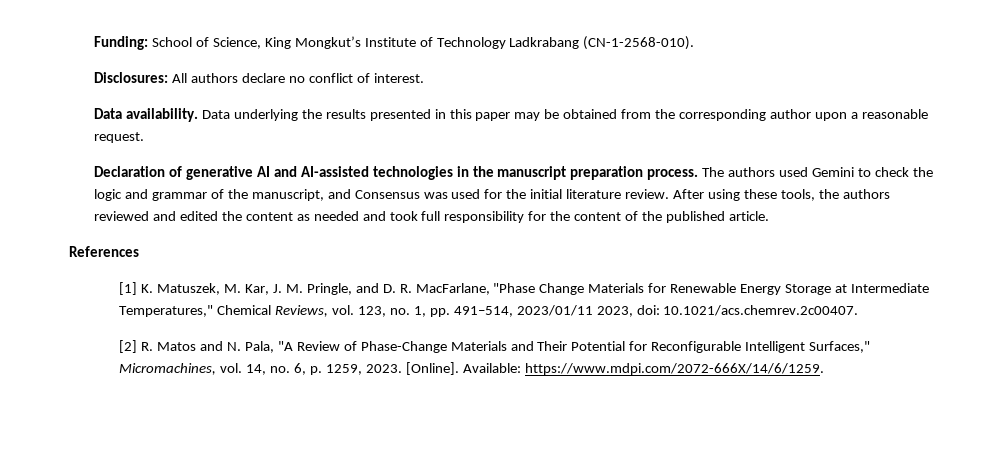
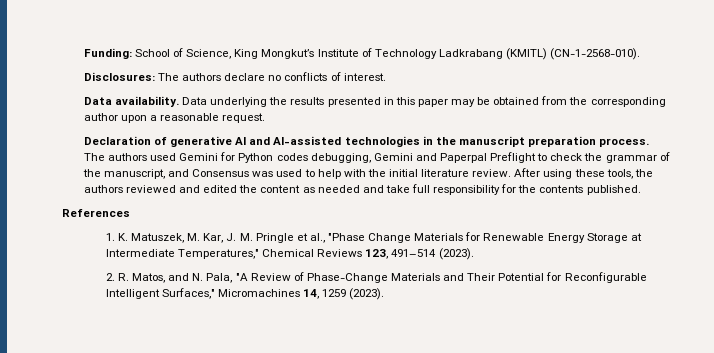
(580, 43) none -> [506,48,548,60] (KMITL)
[172,73,188,83] All -> [158,73,180,81] The
[308,73,353,83] conflict -> [284,72,328,81] conflicts
(854, 172) none -> [220,152,537,163] for Python codes debugging, Gemini and Paperpal Preflight
[94,189,149,201] logic and -> (603, 157) none
[484,189,503,199] for -> [304,169,366,179] to help with
[389,211,418,221] took -> [385,185,410,193] take
[574,211,769,223] content of the published article. -> [539,185,641,195] contents published.
[119,282,138,295] [1] -> [105,233,115,241] 1.
[306,283,490,295] Pringle, and D. R. MacFarlane, -> [255,233,325,243] Pringle et al.,
[275,305,859,317] [119,340,197,353] Reviews, vol. 123, no. 1, pp. 491–514, 2023/01/11 2023, doi: 10.1021/acs.chemrev.2c00407. // [2] R. Matos -> [317,248,474,260] [105,273,166,283] Reviews 123, 491–514 (2023). // 2. R. Matos,
[119,362,824,375] Micromachines, vol. 14, no. 6, p. 1259, 2023. [Online]. Available: https://www.mdpi.com/2072-666X/14/6/1259. -> [218,288,385,300] Micromachines 14, 1259 (2023).

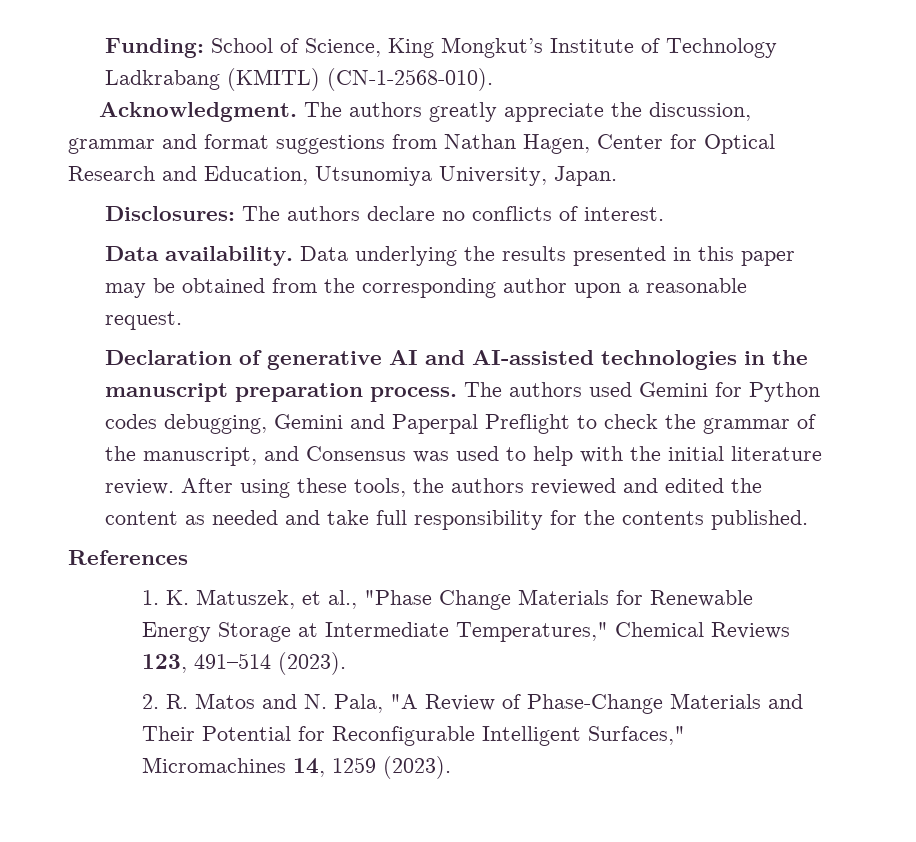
(641, 54) none -> [99,102,752,122] [68,134,775,154] [68,166,617,186] // Acknowledgment. The authors greatly appreciate the discussion, grammar and format suggestions from Nathan Hagen, Center for Optical Research and Education, Utsunomiya University, Japan.
[187,233,294,243] M. Kar, J. M. Pringle -> (296, 599) none
[132,273,166,283] Matos, -> [195,693,256,709] Matos

